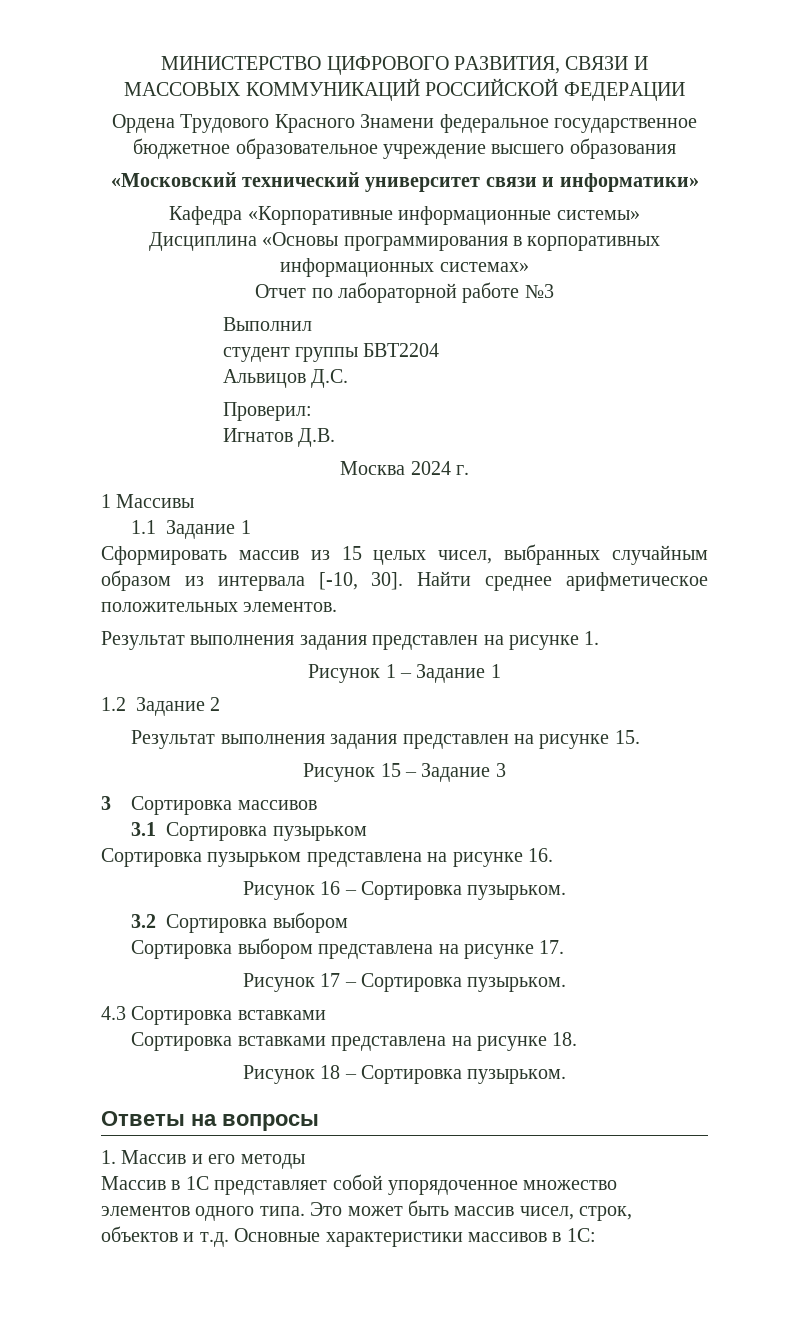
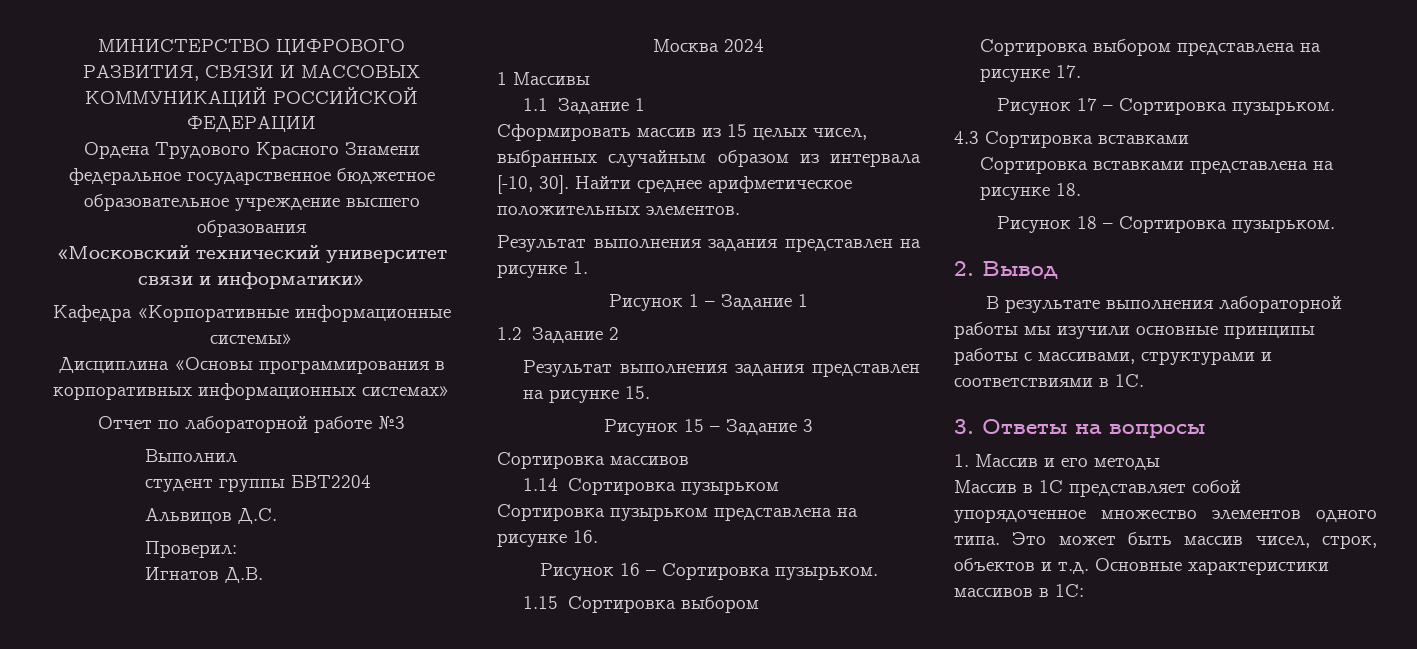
[455,465,469,475] г. -> (764, 45) none
[101,796,111,810] 3 -> (813, 425) none
[131,822,157,836] 3.1 -> [523,478,559,491] 1.14
[131,914,157,928] 3.2 -> [523,596,559,609] 1.15
(567, 1076) none -> [954,261,1058,279] [986,296,1343,313] [954,322,1315,339] [954,348,1272,365] [954,374,1144,387] [954,419,974,434] 2. Вывод // В результате выполнения лабораторной работы мы изучили основные принципы работы с массивами, структурами и соответствиями в 1С. // 3.

